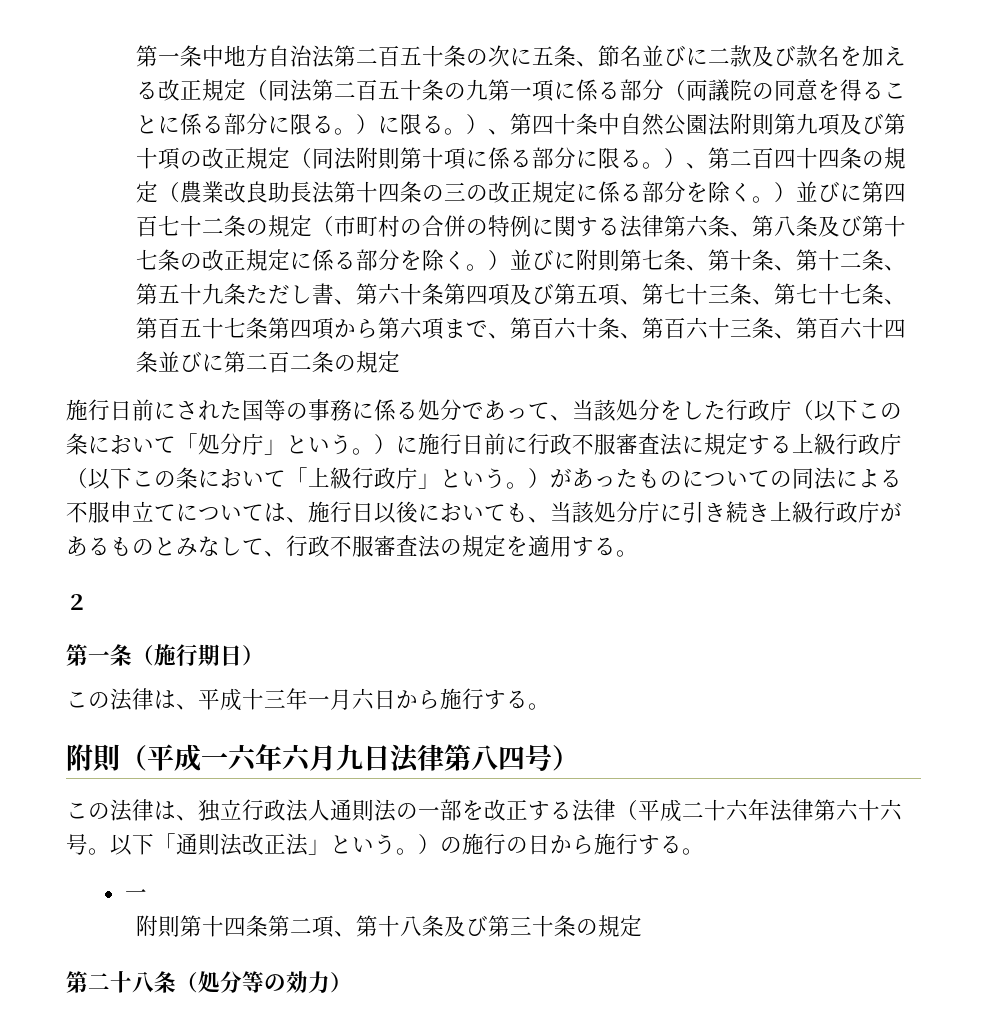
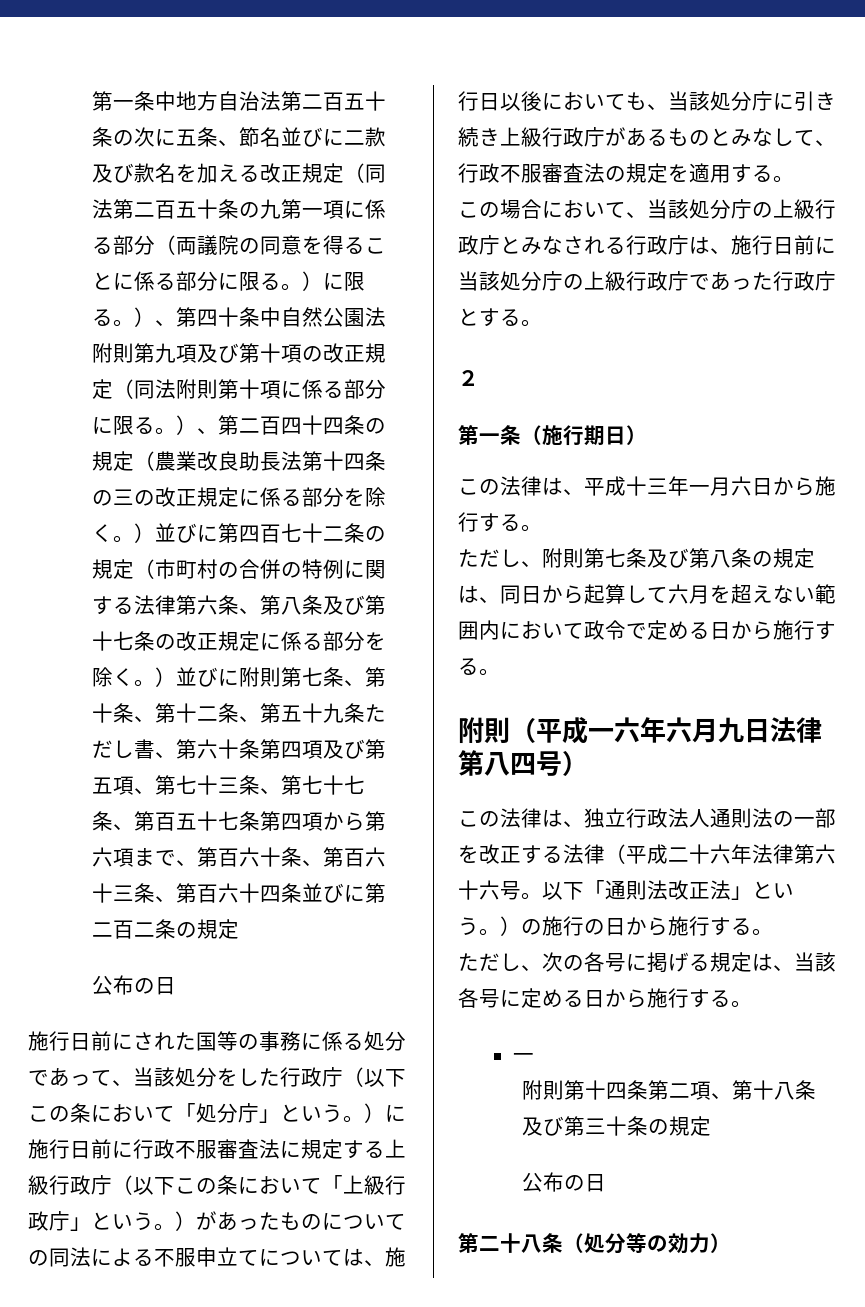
(401, 362) none -> [92,975,177,995] // 公布の日
(638, 553) none -> [458,199,836,219] [458,235,836,255] [458,271,836,291] [458,308,542,327] // この場合において、当該処分庁の上級行政庁とみなされる行政庁は、施行日前に当該処分庁の上級行政庁であった行政庁とする。
(550, 706) none -> [458,548,815,568] [458,584,836,604] [458,620,836,640] [458,658,500,676] // ただし、附則第七条及び第八条の規定は、同日から起算して六月を超えない範囲内において政令で定める日から施行する。
(704, 851) none -> [458,952,836,973] [458,988,752,1008] // ただし、次の各号に掲げる規定は、当該各号に定める日から施行する。
(643, 926) none -> [522,1172,607,1192] // 公布の日

